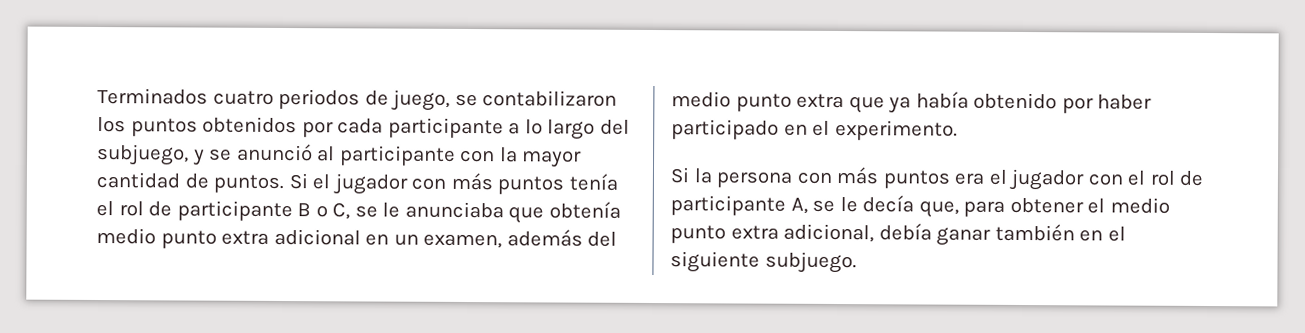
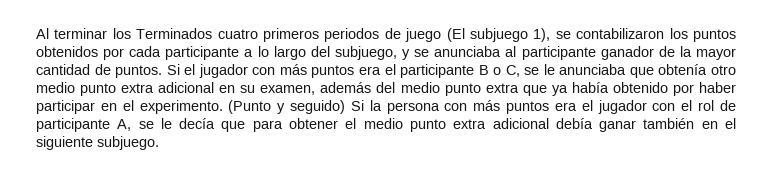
(97, 96) none -> [36,28,131,39] Al terminar los
(274, 97) none -> [263,28,319,42] primeros
[391,89,451,111] juego, -> [405,28,551,42] juego (El subjuego 1),
[236,143,313,162] anunció -> [434,46,502,57] anunciaba
[460,149,496,163] con -> [600,46,675,60] ganador de
[568,173,618,191] [96,200,173,217] tenía el rol de -> [358,64,396,75] era el
(621, 210) none -> [711,65,736,75] otro
[393,233,419,246] un -> [240,85,256,93] su
[671,119,779,140] participado -> [36,100,95,114] participar
(958, 130) // -> [228,100,346,114] (Punto y seguido)
[918,200,959,218] que, -> [221,121,246,132] que
[783,223,875,243] adicional, -> [492,118,549,129] adicional

